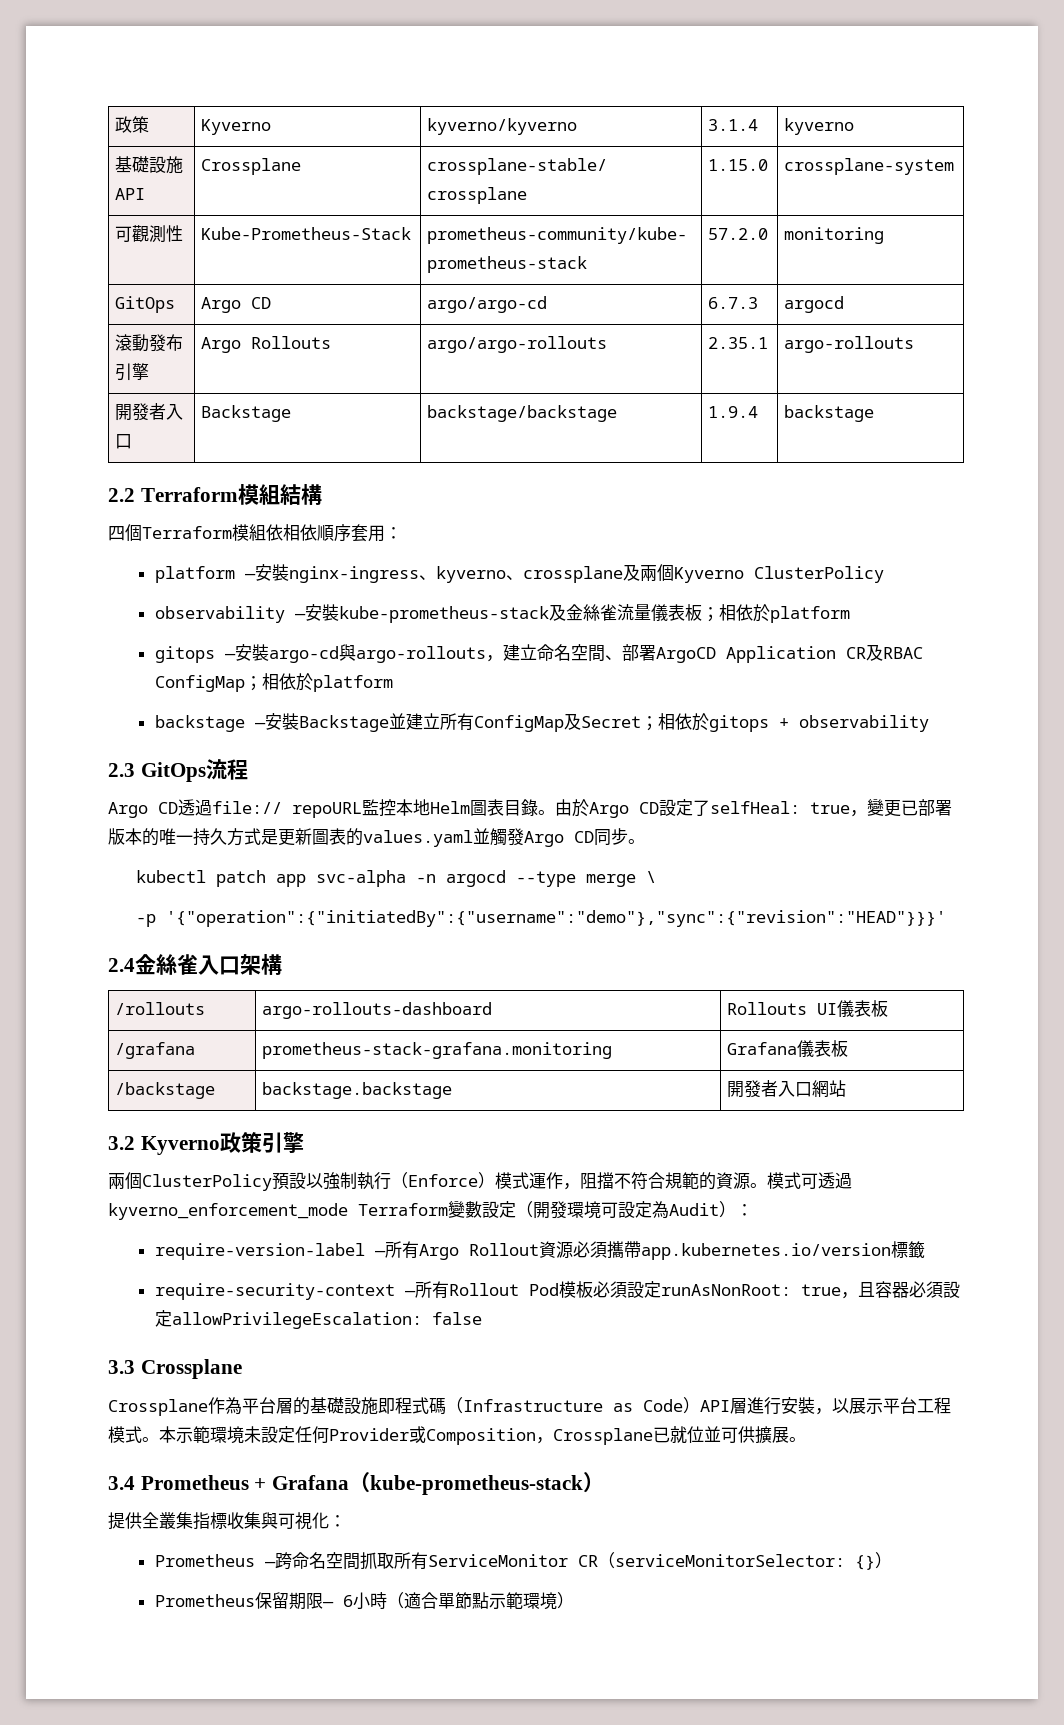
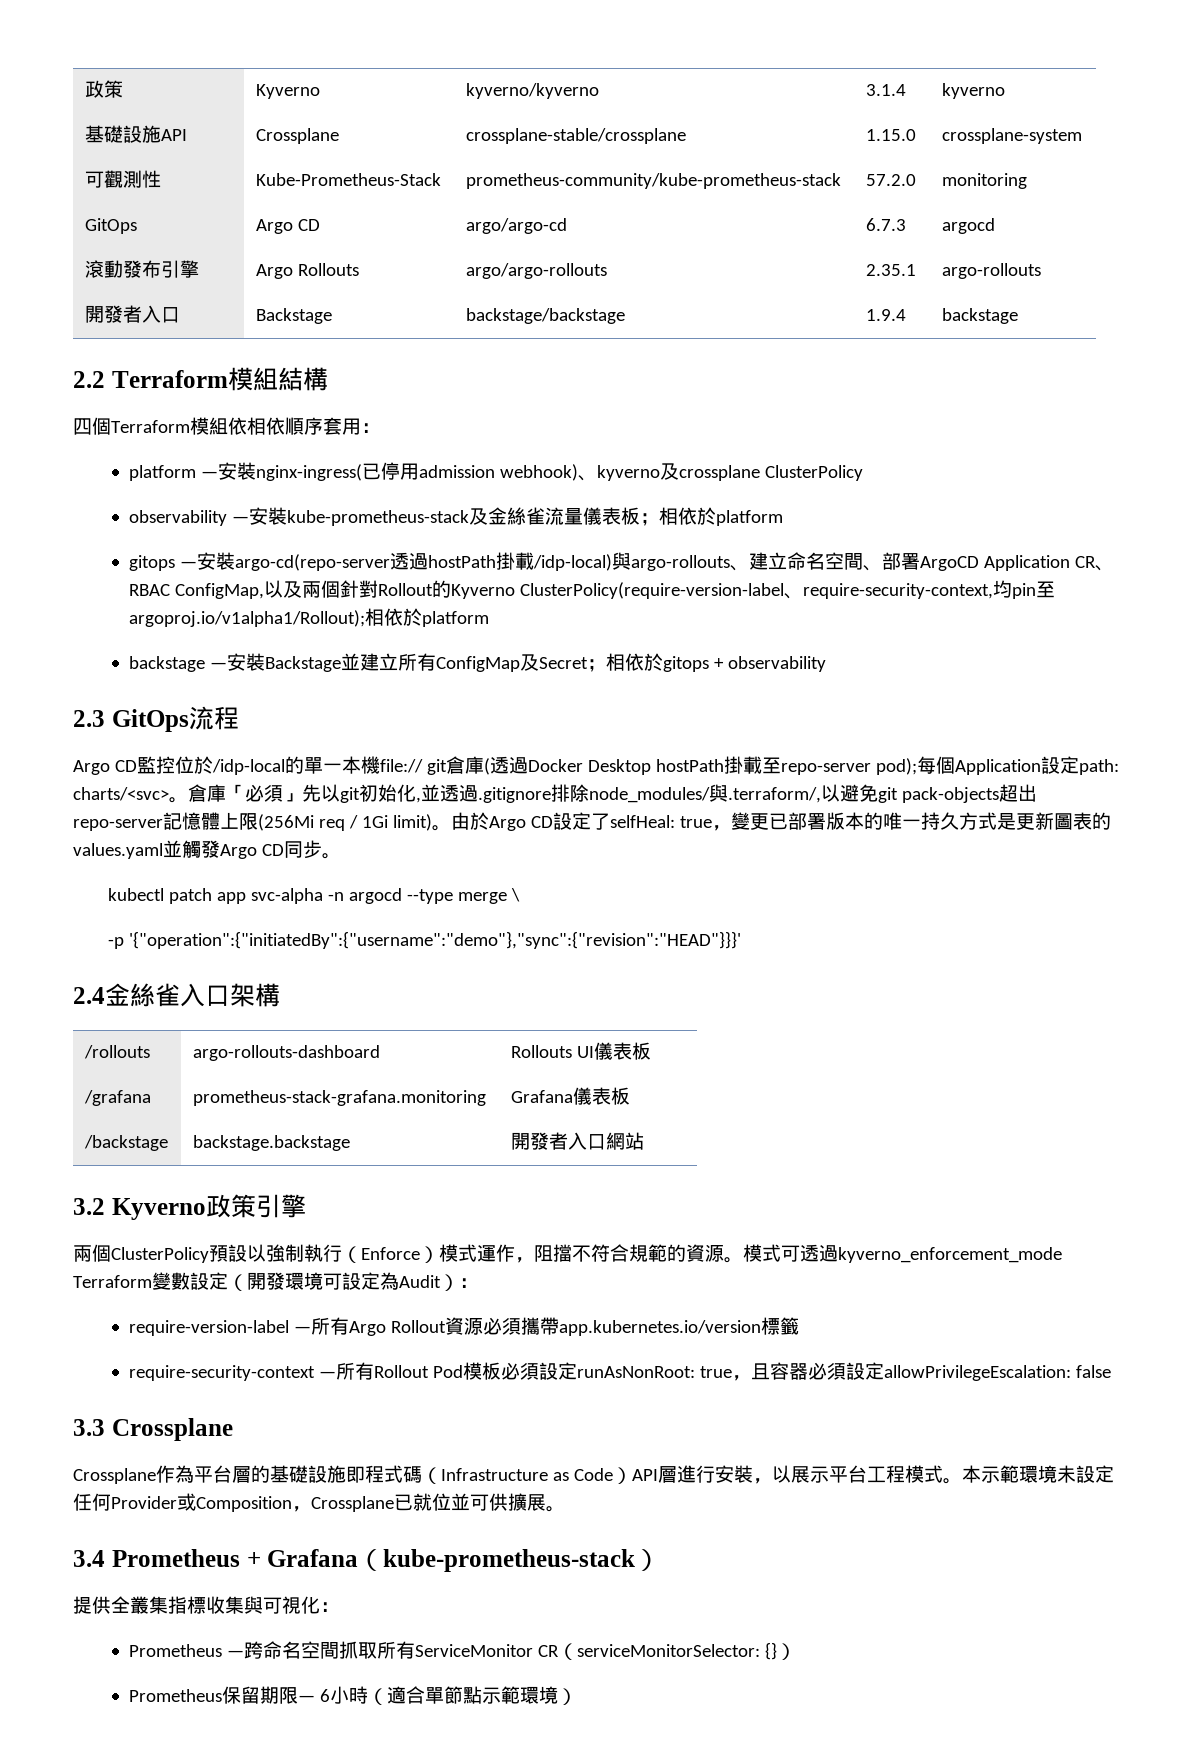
[288,564,744,583] nginx-ingress、kyverno、crossplane及兩個Kyverno -> [255,462,760,481] nginx-ingress(已停用admission webhook)、kyverno及crossplane
[268,644,503,663] argo-cd與argo-rollouts， -> [234,552,749,571] argo-cd(repo-server透過hostPath掛載/idp-local)與argo-rollouts、
[865,644,923,661] [154,675,262,692] 及RBAC ConfigMap； -> [1094,565,1114,571] [128,580,1055,599] [128,610,365,627] 、RBAC ConfigMap,以及兩個針對Rollout的Kyverno ClusterPolicy(require-version-label、require-security-context,均pin至argoproj.io/v1alpha1/Rollout);
[178,799,538,818] 透過file:// repoURL監控本地Helm圖表目錄 -> [136,756,1119,775] [73,784,1037,803] [73,812,432,831] 監控位於/idp-local的單一本機file:// git倉庫(透過Docker Desktop hostPath掛載至repo-server pod);每個Application設定path: charts/<svc>。倉庫「必須」先以git初始化,並透過.gitignore排除node_modules/與.terraform/,以避免git pack-objects超出repo-server記憶體上限(256Mi req / 1Gi limit)

